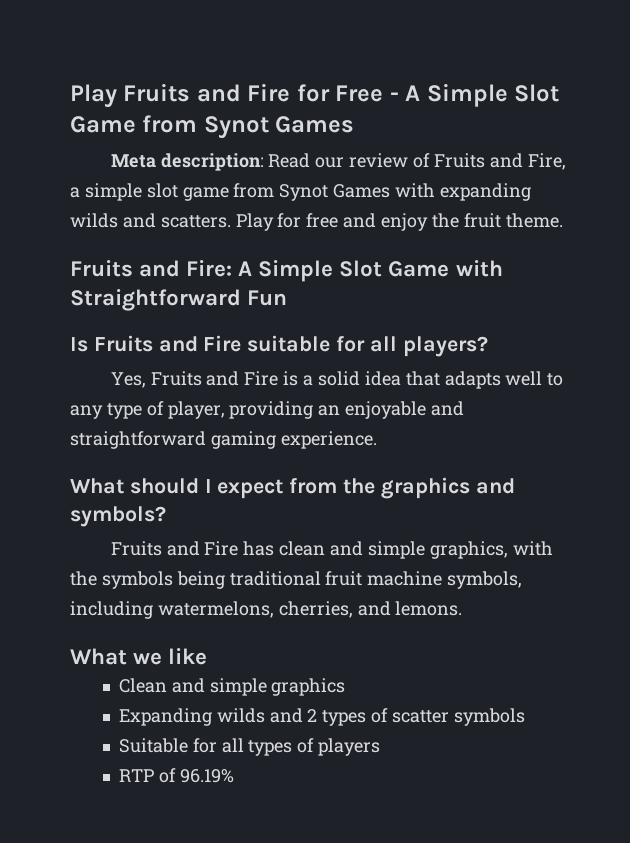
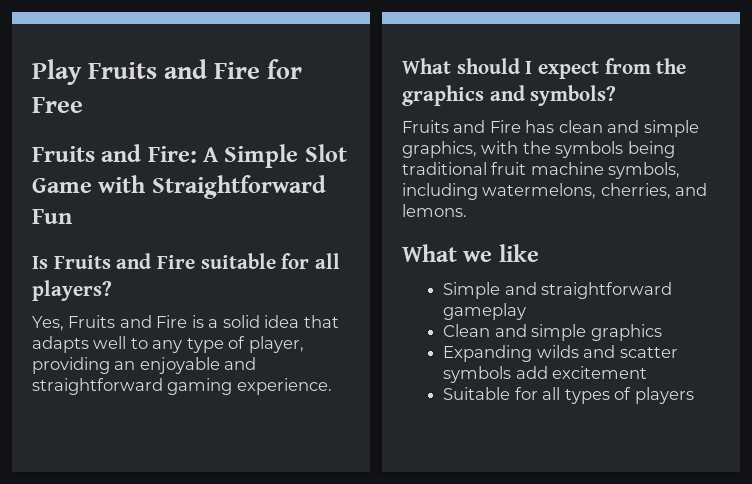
[389,83,560,107] [70,115,355,139] [110,153,566,171] [70,183,531,201] [70,213,563,231] - A Simple Slot Game from Synot Games // Meta description: Read our review of Fruits and Fire, a simple slot game from Synot Games with expanding wilds and scatters. Play for free and enjoy the fruit theme. -> (83, 105) none
(208, 656) none -> [443,282,673,299] [443,303,527,320] // Simple and straightforward gameplay
[307,708,389,726] 2 types of -> (616, 351) none
(525, 717) none -> [515,366,648,379] add excitement
[118,768,234,783] // RTP of 96.19% -> (694, 395) none

